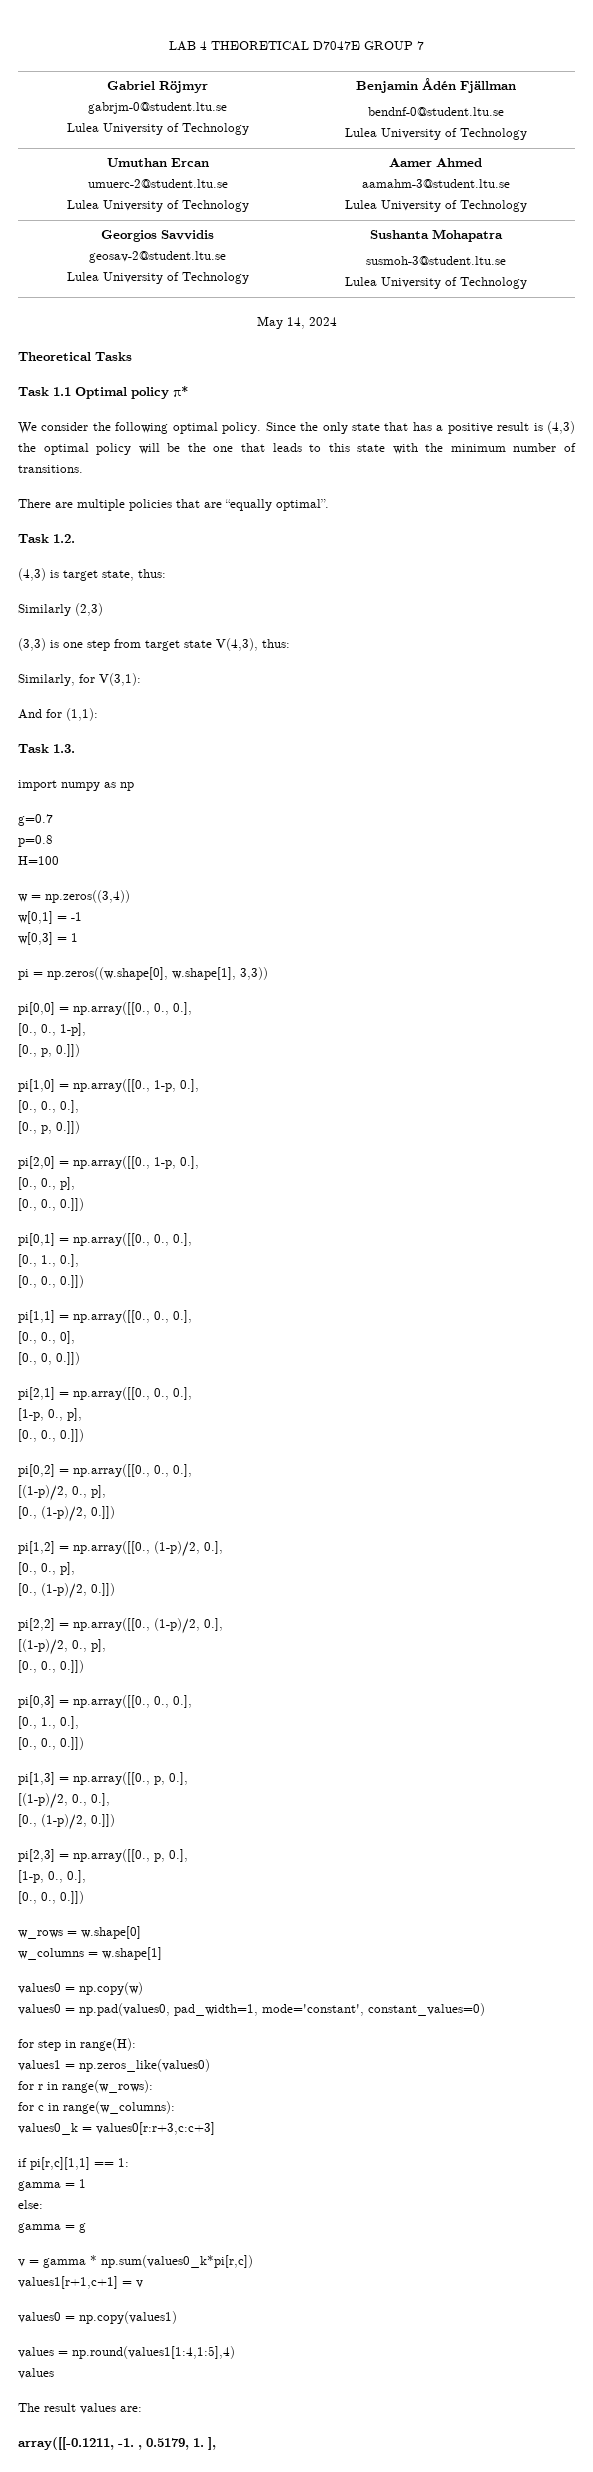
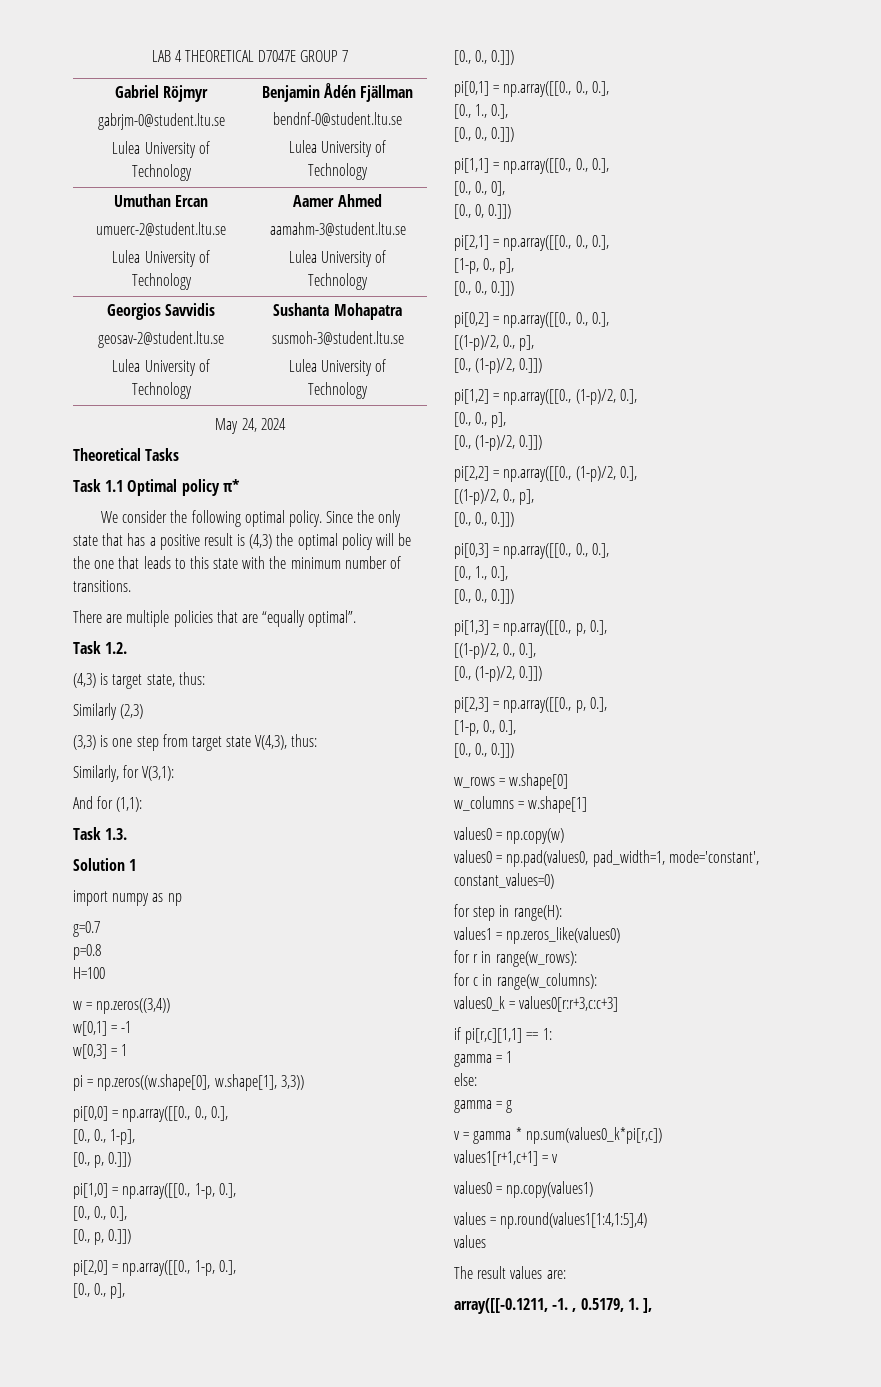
[286,317,305,329] 14, -> [241,418,257,432] 24,
(75, 748) none -> [73,858,137,871] // Solution 1

